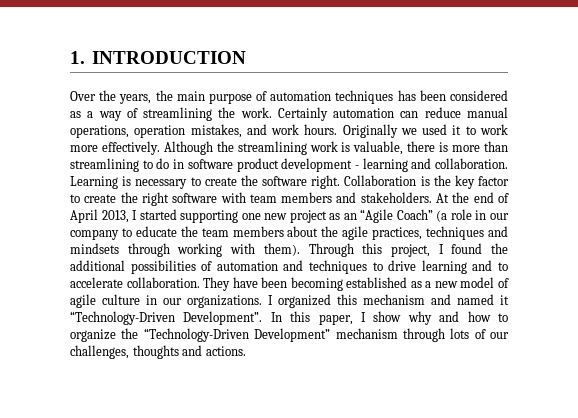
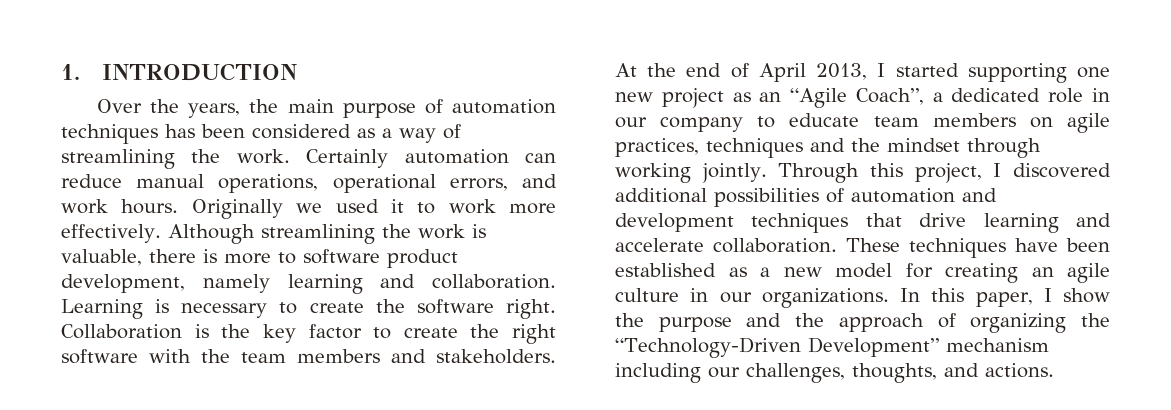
[134,124,242,138] operation mistakes, -> [332,174,508,193] operational errors,
[216,141,307,155] the streamlining -> [260,224,411,244] streamlining the
[484,141,509,152] [70,158,359,172] than streamlining to do in software product development - -> [278,249,458,268] [61,274,270,293] to software product development, namely
(246, 197) none -> [201,349,230,363] the
[396,209,448,222] Coach” (a -> [855,88,1041,105] Coach”, a dedicated
[180,226,339,237] the team members about the -> [873,113,1053,128] team members on
[70,243,300,257] mindsets through working with them). -> [851,138,1041,158] [615,163,767,183] the mindset through working jointly.
[451,243,508,254] found the -> [1013,163,1111,178] discovered
[309,260,383,274] techniques to -> [615,213,902,233] development techniques that
[498,262,509,271] to -> (1111, 220) none
[203,277,231,291] They -> [846,238,1006,258] These techniques
[290,277,343,291] becoming -> (1110, 245) none
[498,278,510,288] of -> [905,263,1054,283] for creating an
[268,294,509,308] [70,311,263,325] I organized this mechanism and named it “Technology-Driven Development”. -> (889, 298) none
[407,311,508,325] [70,329,116,342] why and how to organize -> [615,313,1067,333] the purpose and the approach of organizing
[402,328,486,342] through lots of -> [615,363,701,383] including
[132,345,179,359] thoughts -> [852,363,937,383] thoughts,

